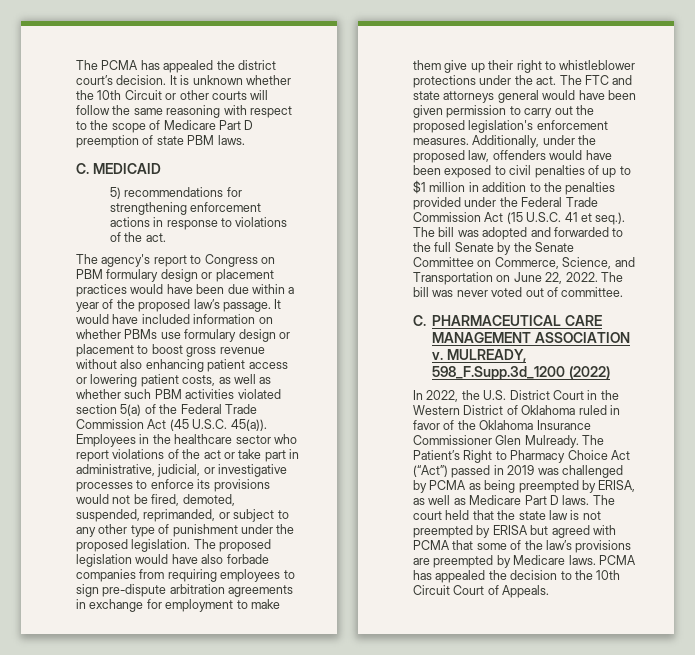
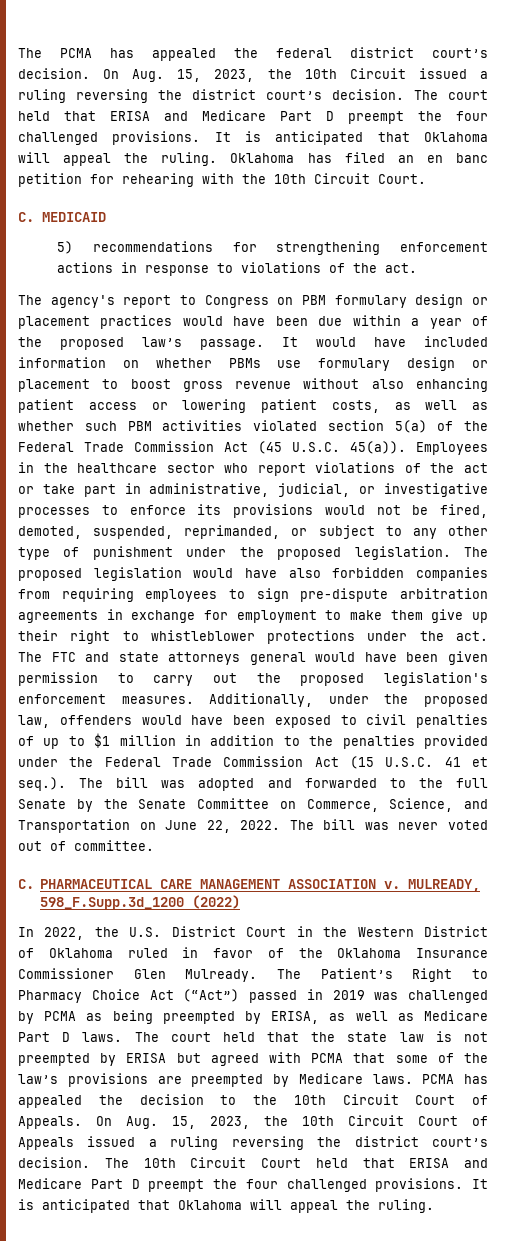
[237,60,276,70] [76,75,291,85] [76,90,269,100] [76,105,292,118] [76,120,254,133] [76,135,245,148] district court’s decision. It is unknown whether the 10th Circuit or other courts will follow the same reasoning with respect to the scope of Medicare Part D preemption of state PBM laws. -> [276,47,488,58] [18,68,488,82] [18,89,488,103] [18,110,488,124] [18,131,488,145] [18,152,488,166] [18,173,426,187] federal district court’s decision. On Aug. 15, 2023, the 10th Circuit issued a ruling reversing the district court’s decision. The court held that ERISA and Medicare Part D preempt the four challenged provisions. It is anticipated that Oklahoma will appeal the ruling. Oklahoma has filed an en banc petition for rehearing with the 10th Circuit Court.
[226,554,269,564] forbade -> [332,567,405,578] forbidden
(550, 591) none -> [96,1115,488,1129] [18,1136,488,1150] [18,1157,488,1168] [18,1178,488,1192] [18,1199,434,1213] On Aug. 15, 2023, the 10th Circuit Court of Appeals issued a ruling reversing the district court’s decision. The 10th Circuit Court held that ERISA and Medicare Part D preempt the four challenged provisions. It is anticipated that Oklahoma will appeal the ruling.

